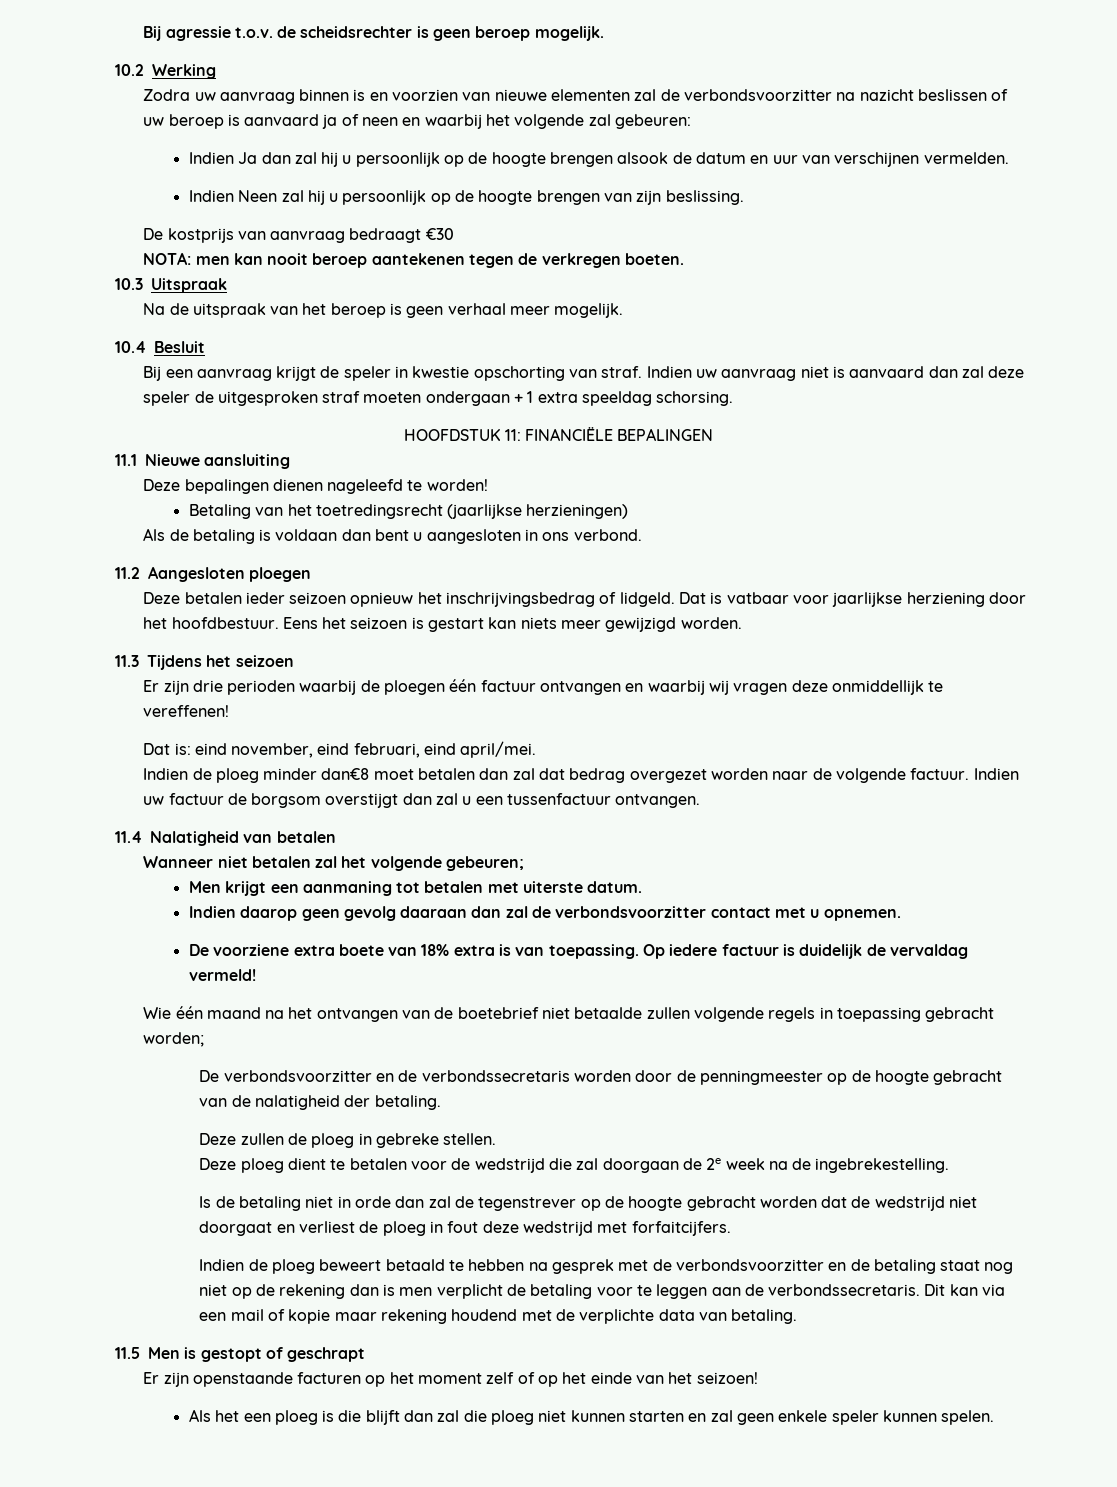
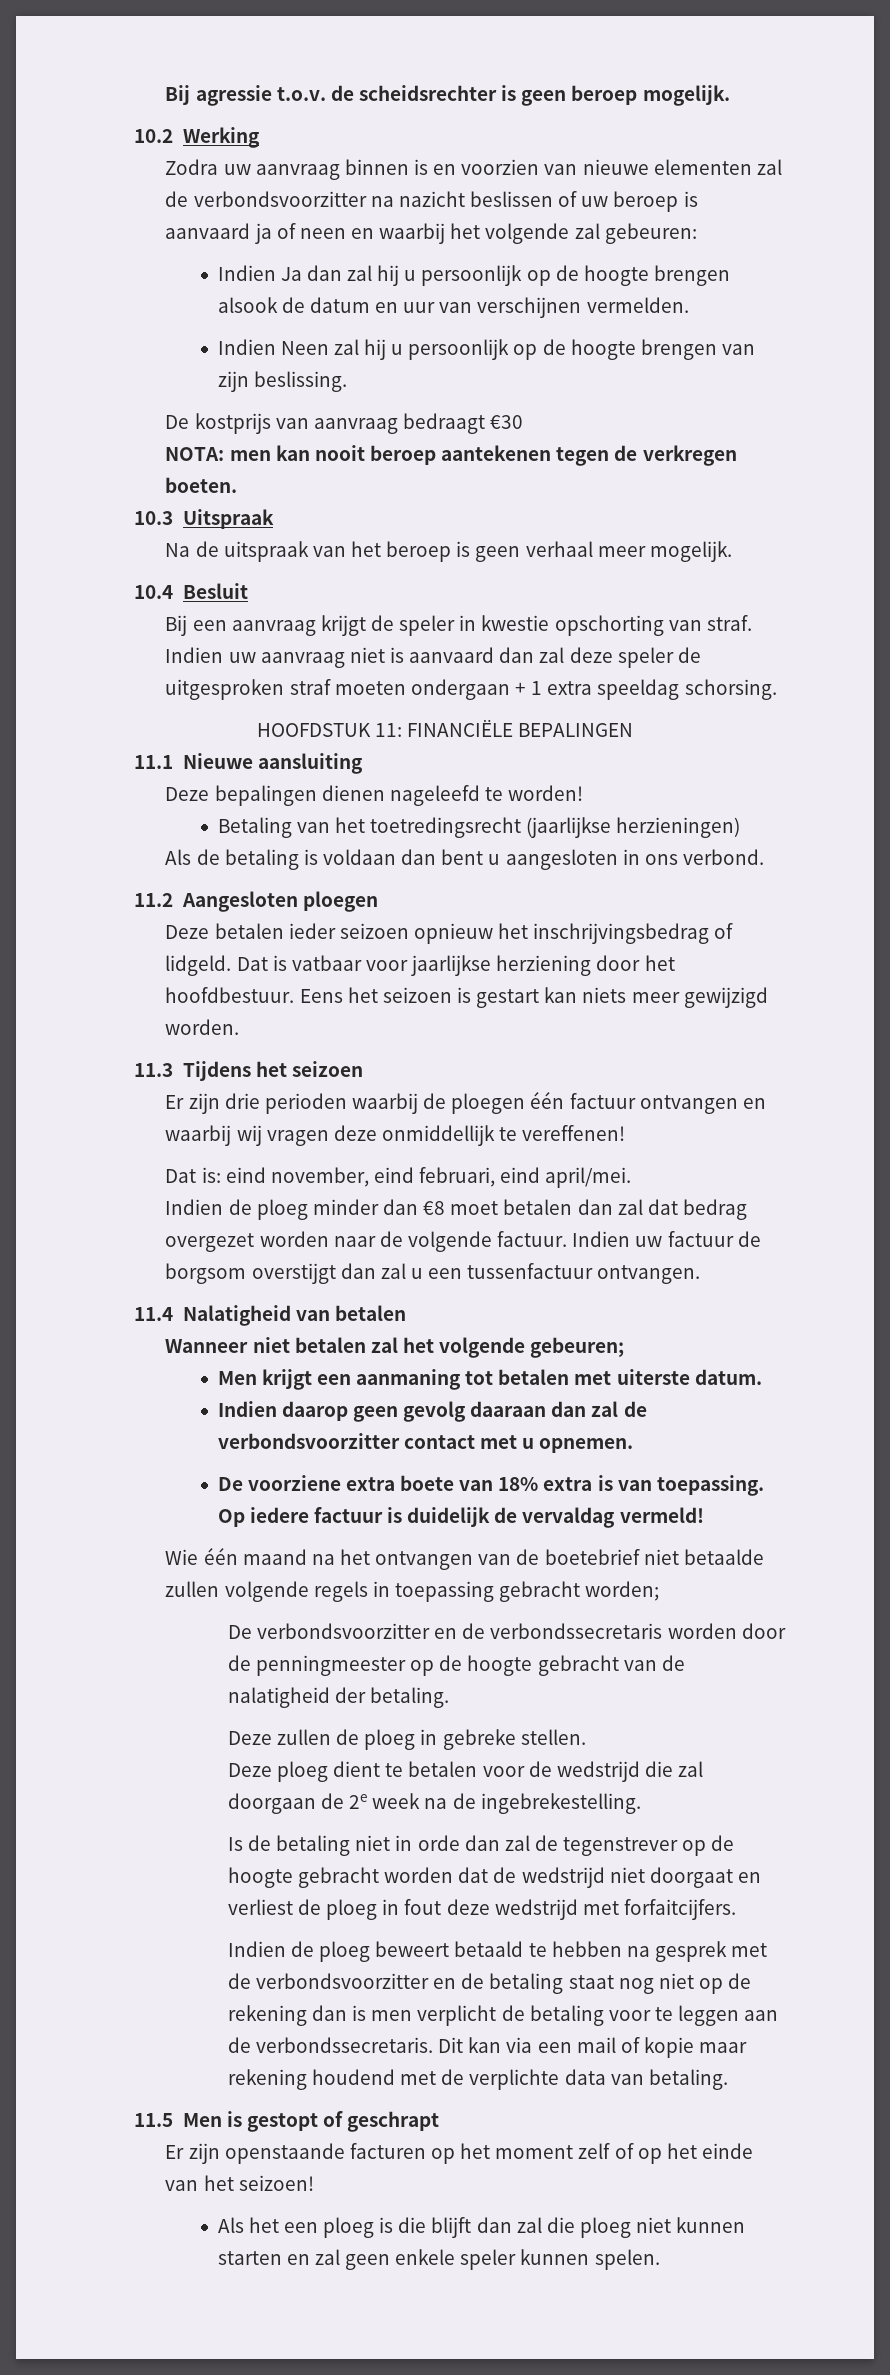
[321,768,370,780] dan€8 -> [382,1199,446,1215] dan €8

